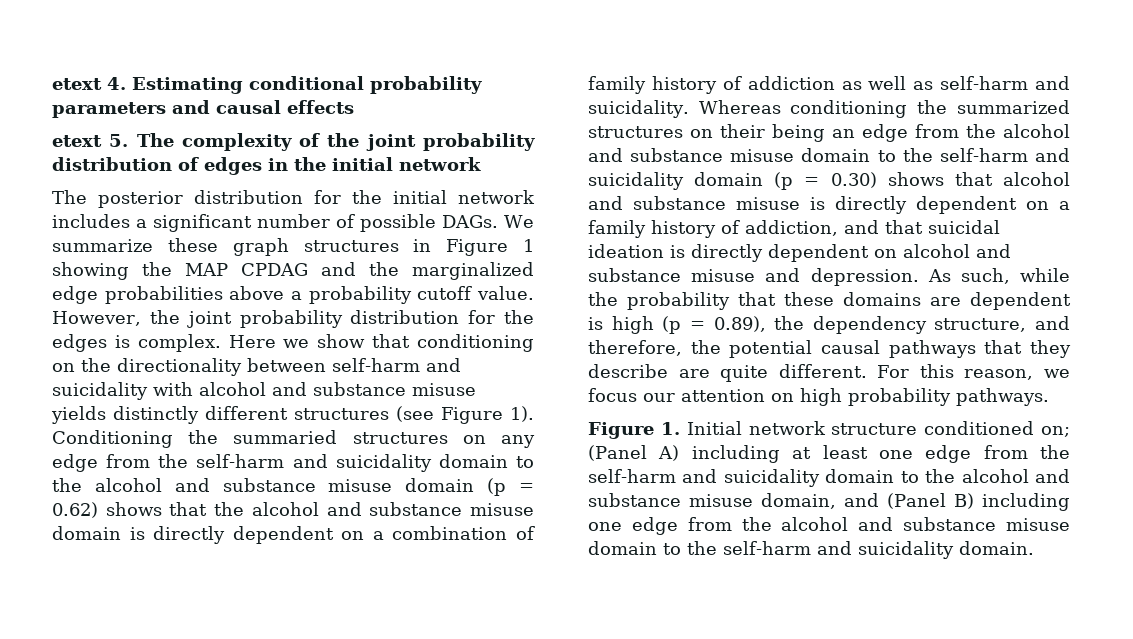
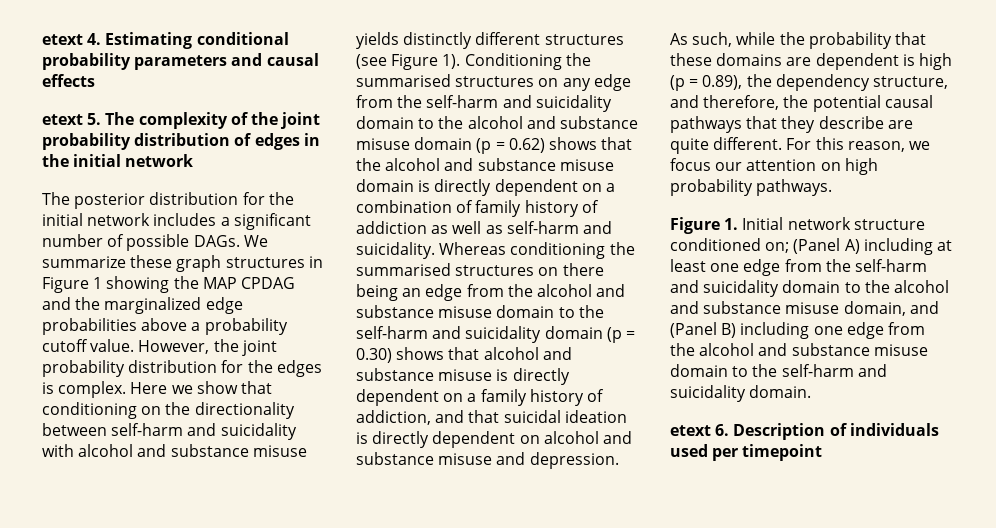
[233,430,338,444] summaried -> [356,74,451,87] summarised
[957,100,1070,114] [588,124,765,138] summarized structures on their -> [356,263,604,276] summarised structures on there
(1034, 548) none -> [670,423,939,440] [670,444,823,461] // etext 6. Description of individuals used per timepoint

